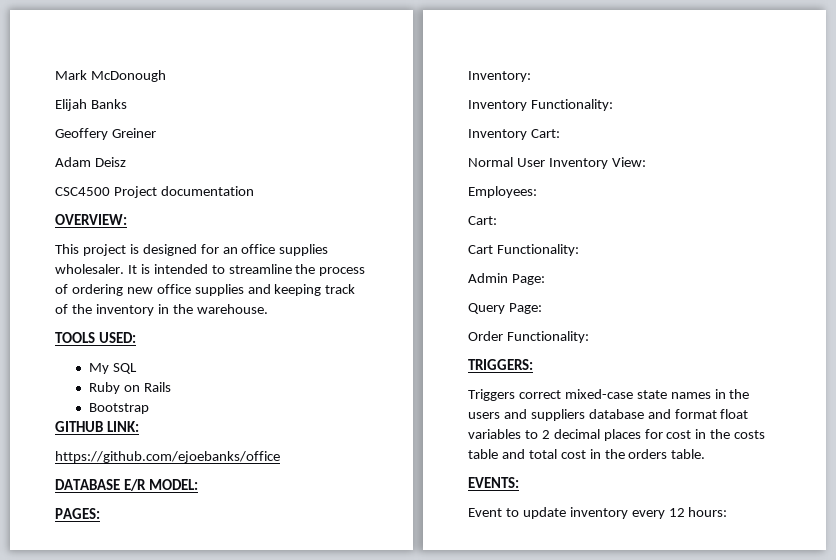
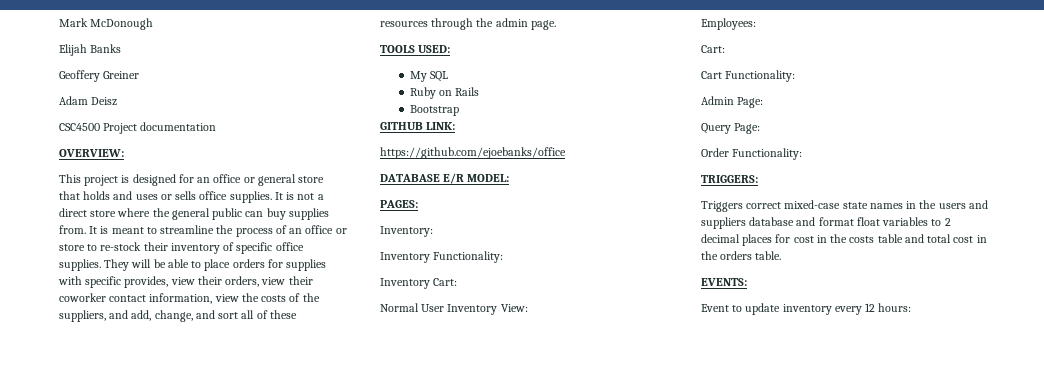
[279,244,329,256] [55,264,208,274] supplies wholesaler. It is intended -> [243,174,325,186] [59,191,324,203] [59,208,329,220] [59,225,144,234] or general store that holds and uses or sells office supplies. It is not a direct store where the general public can buy supplies from. It is meant
[71,284,356,296] [55,304,268,316] ordering new office supplies and keeping track of the inventory in the warehouse. -> [289,225,347,234] [59,242,304,254] [59,259,327,271] [58,276,313,288] [59,293,320,304] [59,310,297,322] [380,18,556,30] an office or store to re-stock their inventory of specific office supplies. They will be able to place orders for supplies with specific provides, view their orders, view their coworker contact information, view the costs of the suppliers, and add, change, and sort all of these resources through the admin page.

